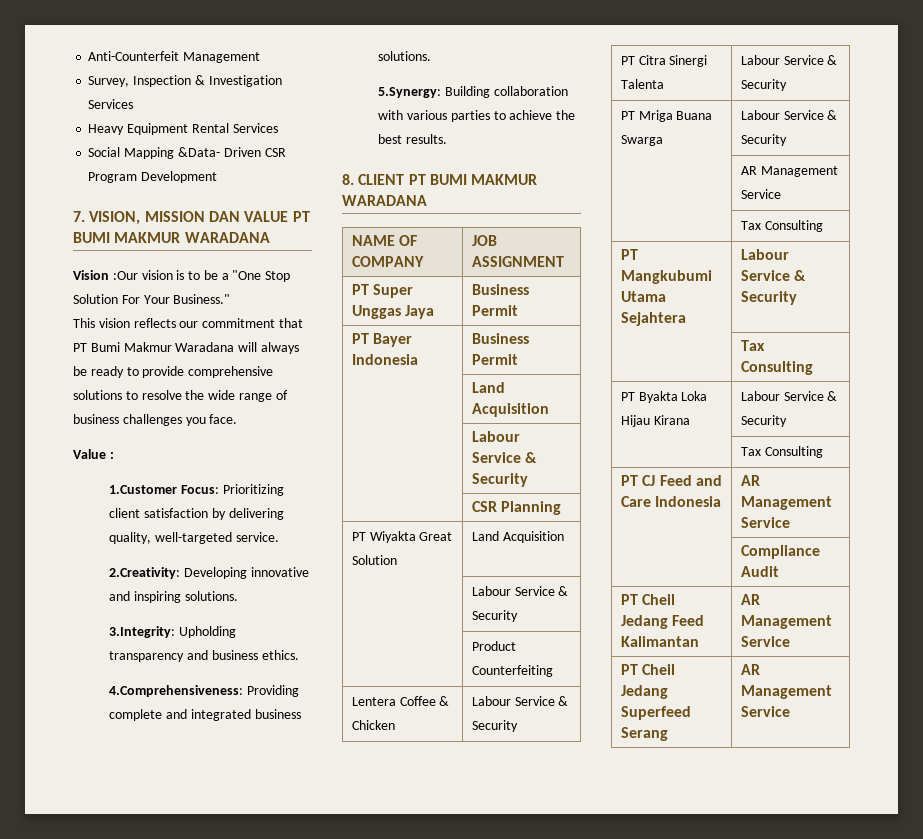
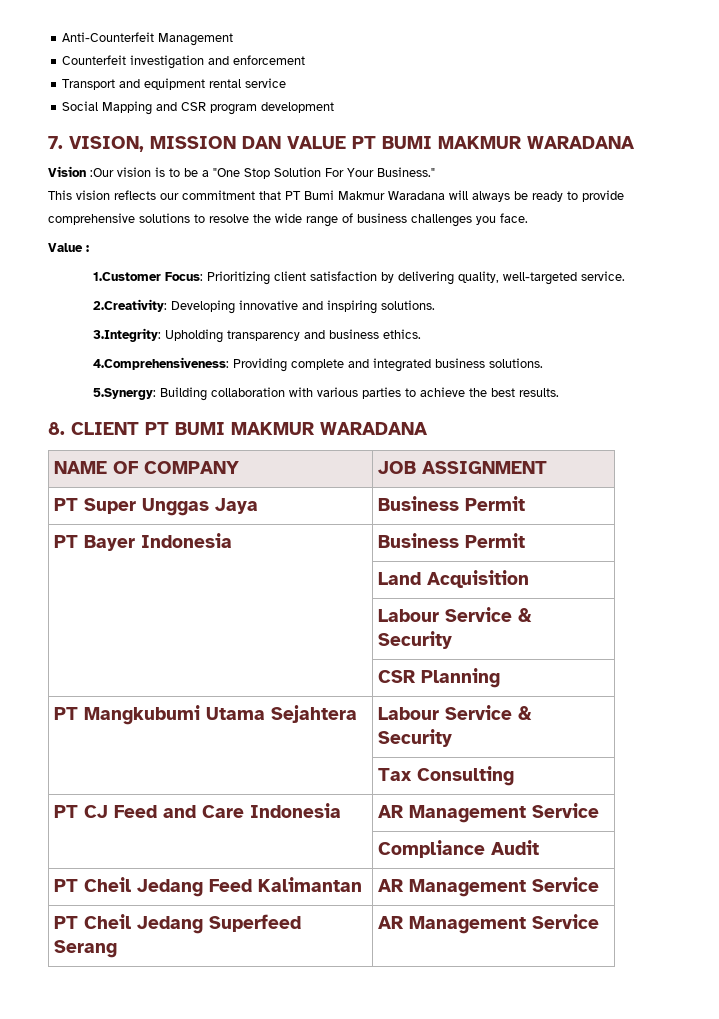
[88,75,282,87] [88,99,134,109] [88,123,278,135] [88,147,286,159] [88,171,218,183] Survey, Inspection & Investigation Services // Heavy Equipment Rental Services // Social Mapping &Data- Driven CSR Program Development -> [62,55,306,69] [62,78,287,90] [62,101,335,115] Counterfeit investigation and enforcement // Transport and equipment rental service // Social Mapping and CSR program development
[351,531,453,543] [351,555,397,565] [471,531,564,543] [471,586,569,596] [471,610,518,622] [471,641,516,651] [471,665,553,677] [351,696,450,706] [351,720,395,730] [471,696,569,706] [471,720,518,732] [620,55,708,67] [620,79,664,89] [740,55,838,65] [740,79,787,91] [620,110,713,122] [620,135,663,146] [740,110,838,120] [740,134,787,146] [740,166,838,177] [740,189,781,199] [740,220,823,232] // PT Wiyakta Great Solution | Land Acquisition // | Labour Service & Security // | Product Counterfeiting // Lentera Coffee & Chicken | Labour Service & Security // PT Citra Sinergi Talenta | Labour Service & Security // PT Mriga Buana Swarga | Labour Service & Security // | AR Management Service // | Tax Consulting -> (501, 678) none
[620,391,708,403] [620,415,690,427] [740,391,838,401] [740,415,787,427] [740,446,823,458] // PT Byakta Loka Hijau Kirana | Labour Service & Security // | Tax Consulting -> (515, 776) none

